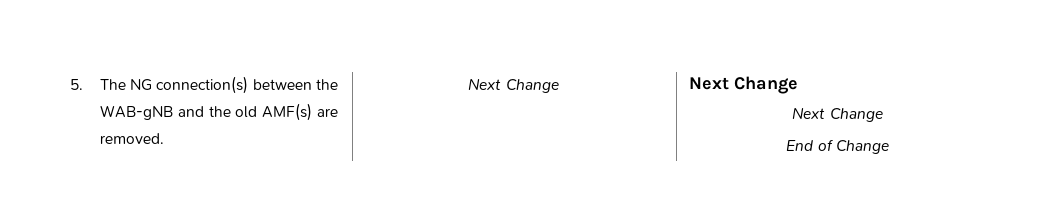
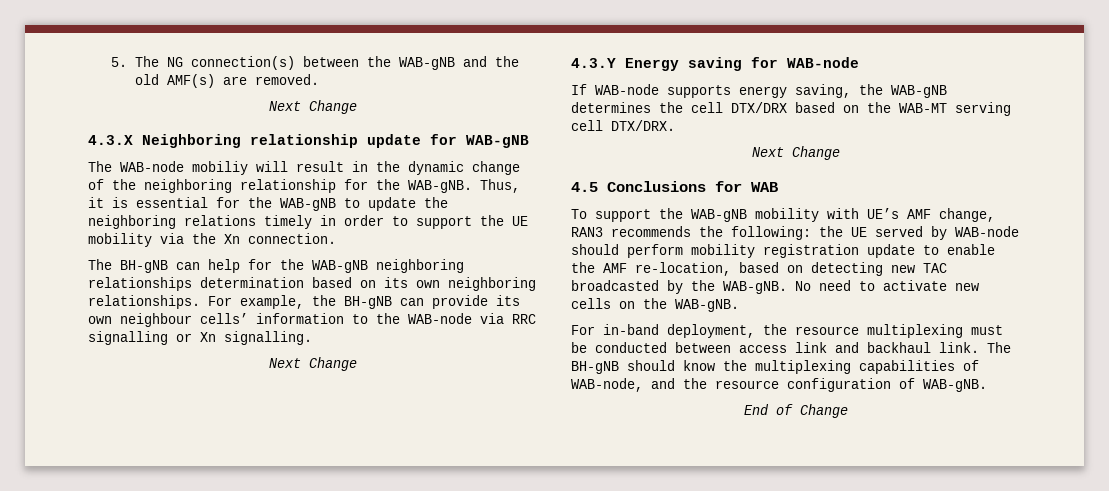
[689,76,798,94] [792,107,883,122] Next Change // Next Change -> [88,134,529,148] [88,161,520,175] [88,179,520,193] [88,197,448,211] [88,215,528,229] [88,233,336,247] [88,259,464,273] [88,277,536,291] [88,295,520,309] [88,313,536,327] [88,331,312,345] [269,357,357,371] [571,57,859,71] [571,84,947,98] [571,102,1011,116] [571,120,675,131] [752,146,840,160] [571,181,778,192] [571,208,995,222] [571,226,1019,240] [571,244,995,258] [571,262,947,276] [571,280,979,294] [571,298,739,312] [571,324,1003,338] [571,342,1011,353] [571,360,979,374] [571,378,987,392] 4.3.X Neighboring relationship update for WAB-gNB // The WAB-node mobiliy will result in the dynamic change of the neighboring relationship for the WAB-gNB. Thus, it is essential for the WAB-gNB to update the neighboring relations timely in order to support the UE mobility via the Xn connection. // The BH-gNB can help for the WAB-gNB neighboring relationships determination based on its own neighboring relationships. For example, the BH-gNB can provide its own neighbour cells’ information to the WAB-node via RRC signalling or Xn signalling. // Next Change // 4.3.Y Energy saving for WAB-node // If WAB-node supports energy saving, the WAB-gNB determines the cell DTX/DRX based on the WAB-MT serving cell DTX/DRX. // Next Change // 4.5 Conclusions for WAB // To support the WAB-gNB mobility with UE’s AMF change, RAN3 recommends the following: the UE served by WAB-node should perform mobility registration update to enable the AMF re-location, based on detecting new TAC broadcasted by the WAB-gNB. No need to activate new cells on the WAB-gNB. // For in-band deployment, the resource multiplexing must be conducted between access link and backhaul link. The BH-gNB should know the multiplexing capabilities of WAB-node, and the resource configuration of WAB-gNB.

